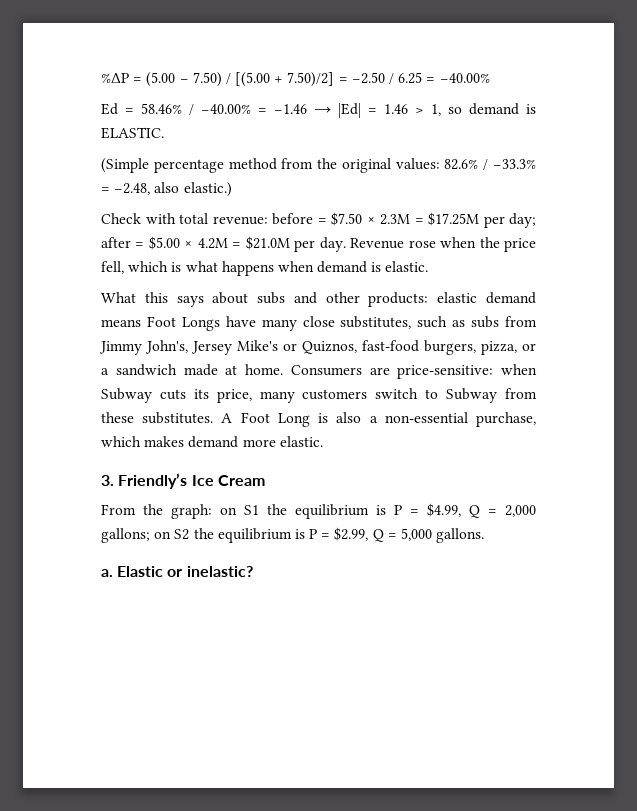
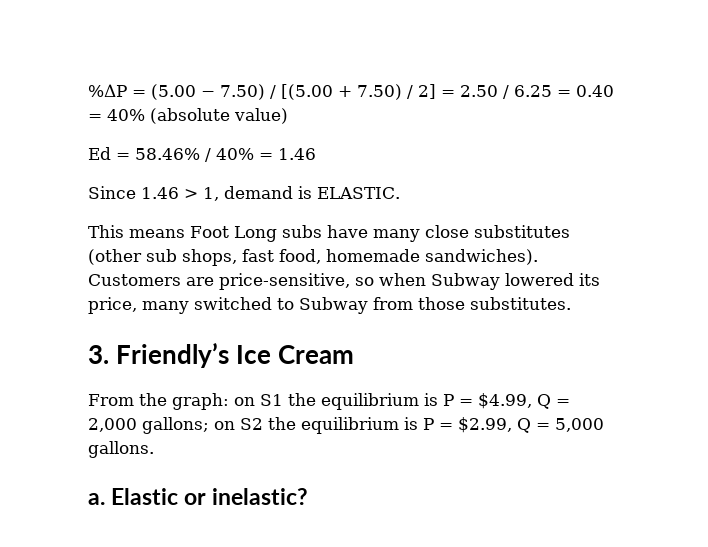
[287,72,490,87] [101,103,378,118] 7.50)/2] = −2.50 / 6.25 = −40.00% // Ed = 58.46% / −40.00% = −1.46 → |Ed| = -> [357,84,614,100] [88,108,288,124] [88,147,316,162] [88,186,136,199] 7.50) / 2] = 2.50 / 6.25 = 0.40 = 40% (absolute value) // Ed = 58.46% / 40% = 1.46 // Since
[448,107,463,114] so -> (219, 194) none
[101,158,536,173] [101,182,232,197] [101,212,536,228] [101,236,536,252] [101,261,429,276] [101,292,536,307] [101,316,537,331] [99,340,536,355] [101,364,494,379] (Simple percentage method from the original values: 82.6% / −33.3% = −2.48, also elastic.) // Check with total revenue: before = $7.50 × 2.3M = $17.25M per day; after = $5.00 × 4.2M = $21.0M per day. Revenue rose when the price fell, which is what happens when demand is elastic. // What this says about subs and other products: elastic demand means Foot Longs have many close substitutes, such as subs from Jimmy John's, Jersey Mike's or Quiznos, fast-food burgers, pizza, or a sandwich made at home. Consumers are price-sensitive: -> [88,225,570,242] [88,249,538,266] [88,273,374,290] This means Foot Long subs have many close substitutes (other sub shops, fast food, homemade sandwiches). Customers are price-sensitive, so
[159,389,186,400] cuts -> [505,273,574,286] lowered
[302,388,419,400] customers switch -> [194,297,272,310] switched
[101,412,134,423] these -> [418,297,465,310] those
[221,412,536,427] [101,436,323,448] A Foot Long is also a non-essential purchase, which makes demand more elastic. -> (571, 303) none

